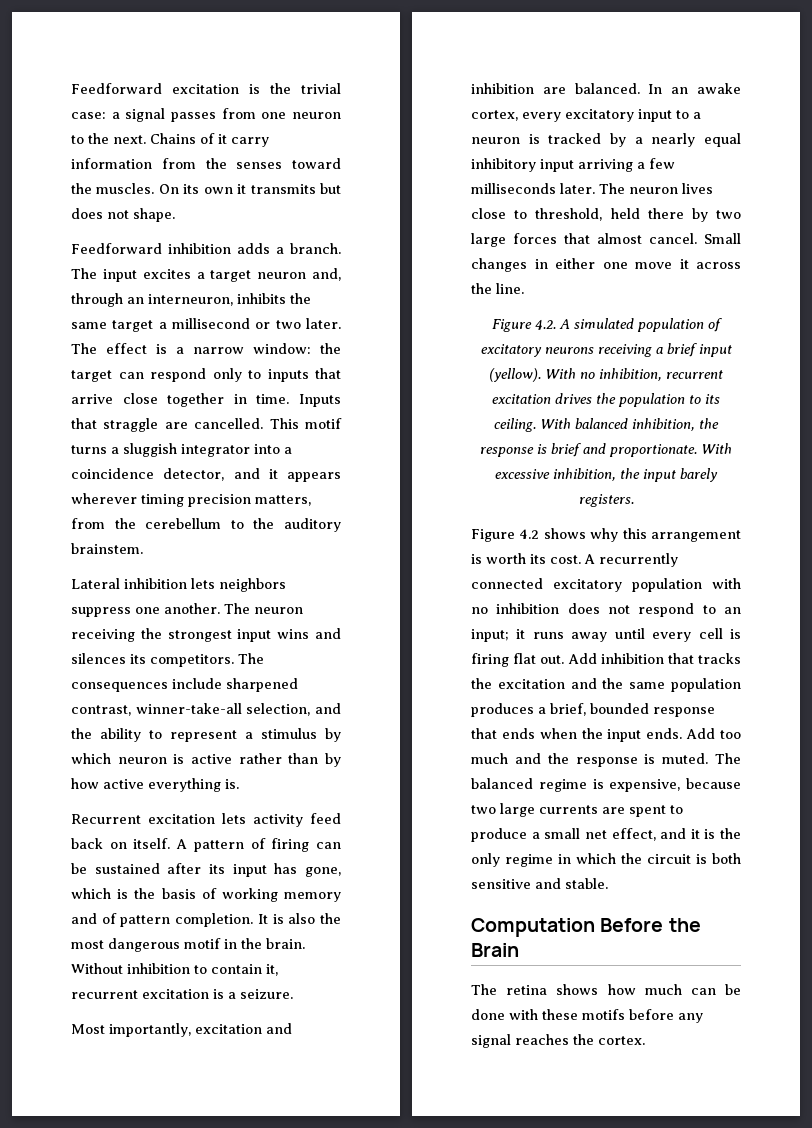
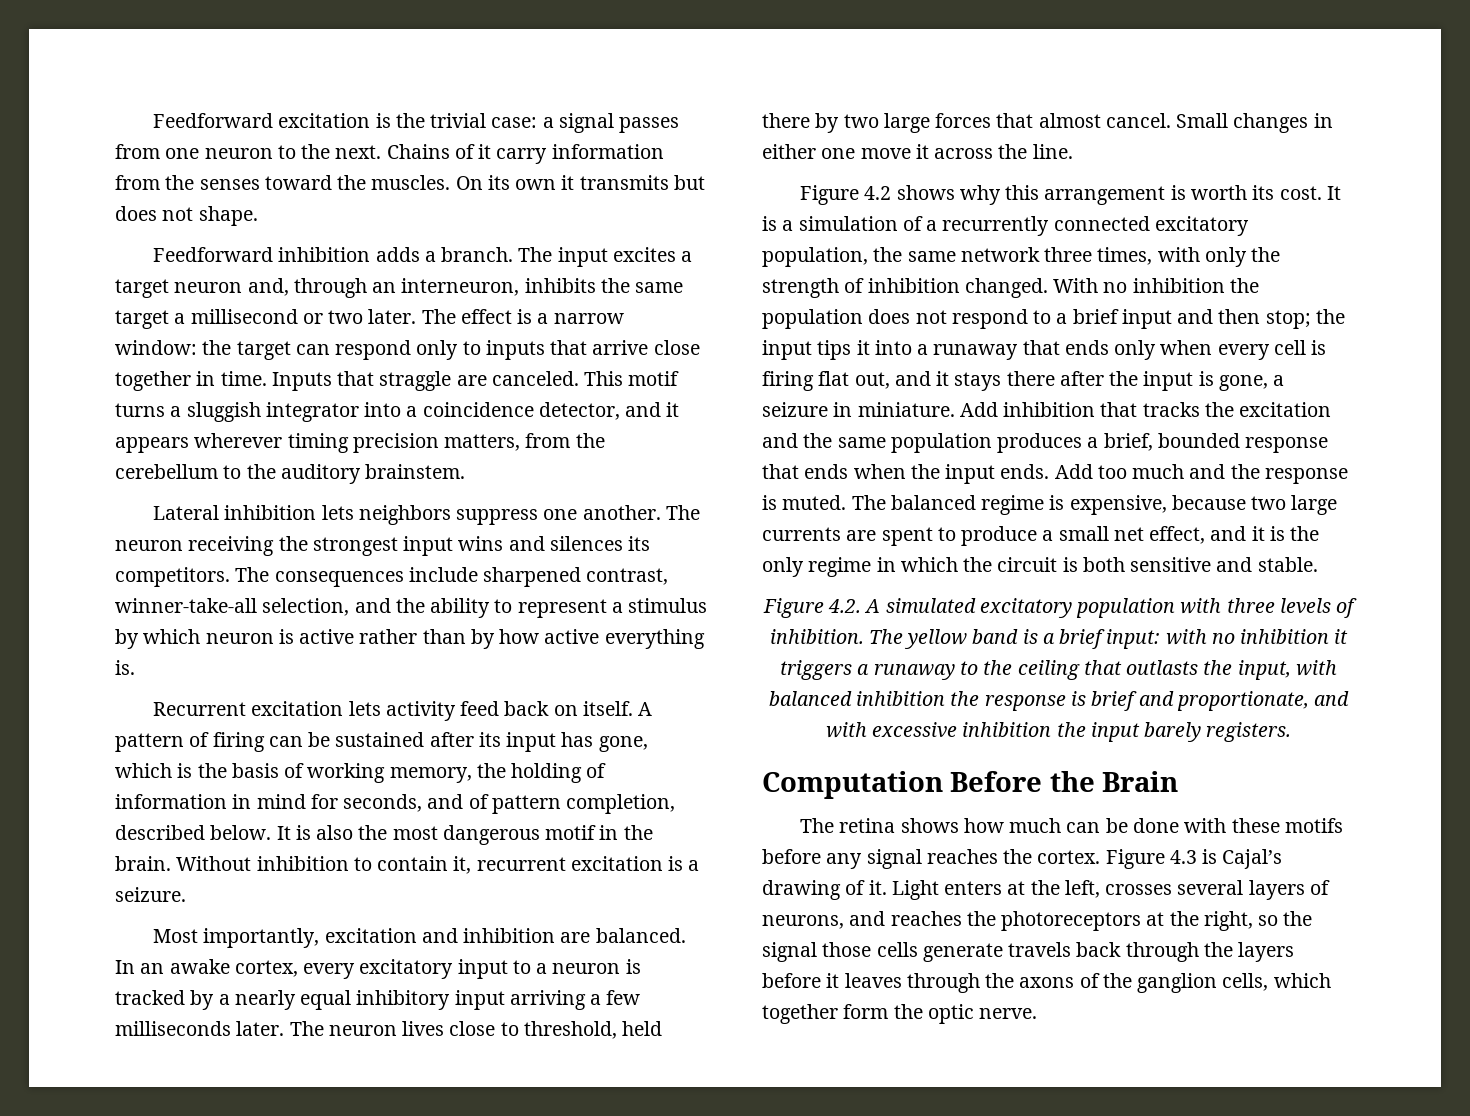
[194,418,264,429] cancelled. -> [491,371,579,386] canceled.
[284,892,341,902] [71,913,254,927] memory and of pattern completion. -> [389,763,607,783] [115,794,676,814] [115,825,272,840] memory, the holding of information in mind for seconds, and of pattern completion, described below.
[492,318,722,332] [480,343,732,357] [489,368,723,382] [492,393,720,407] [494,418,719,432] [480,443,732,457] [495,468,718,482] [578,494,634,507] // Figure 4.2. A simulated population of excitatory neurons receiving a brief input (yellow). With no inhibition, recurrent excitation drives the population to its ceiling. With balanced inhibition, the response is brief and proportionate. With excessive inhibition, the input barely registers. -> (1073, 151) none
[584,553,678,567] [471,578,741,592] [471,603,741,617] [471,628,645,642] A recurrently connected excitatory population with no inhibition does not respond to an input; it runs away until -> [1326,186,1341,200] [762,216,1249,236] [762,247,1281,267] [762,278,1259,298] [762,309,1345,329] [762,340,1213,360] It is a simulation of a recurrently connected excitatory population, the same network three times, with only the strength of inhibition changed. With no inhibition the population does not respond to a brief input and then stop; the input tips it into a runaway that ends only when
[540,655,565,664] out. -> [854,371,1285,391] [762,402,955,417] out, and it stays there after the input is gone, a seizure in miniature.
(608, 883) none -> [762,598,1358,618] [769,629,1349,649] [780,660,1337,680] [768,691,1350,711] [825,722,1292,742] // Figure 4.2. A simulated excitatory population with three levels of inhibition. The yellow band is a brief input: with no inhibition it triggers a runaway to the ceiling that outlasts the input, with balanced inhibition the response is brief and proportionate, and with excessive inhibition the input barely registers.
(645, 1040) none -> [1105,849,1283,869] [762,880,1330,900] [762,911,1313,931] [762,942,1295,962] [762,973,1331,993] [762,1004,1038,1024] Figure 4.3 is Cajal’s drawing of it. Light enters at the left, crosses several layers of neurons, and reaches the photoreceptors at the right, so the signal those cells generate travels back through the layers before it leaves through the axons of the ganglion cells, which together form the optic nerve.

